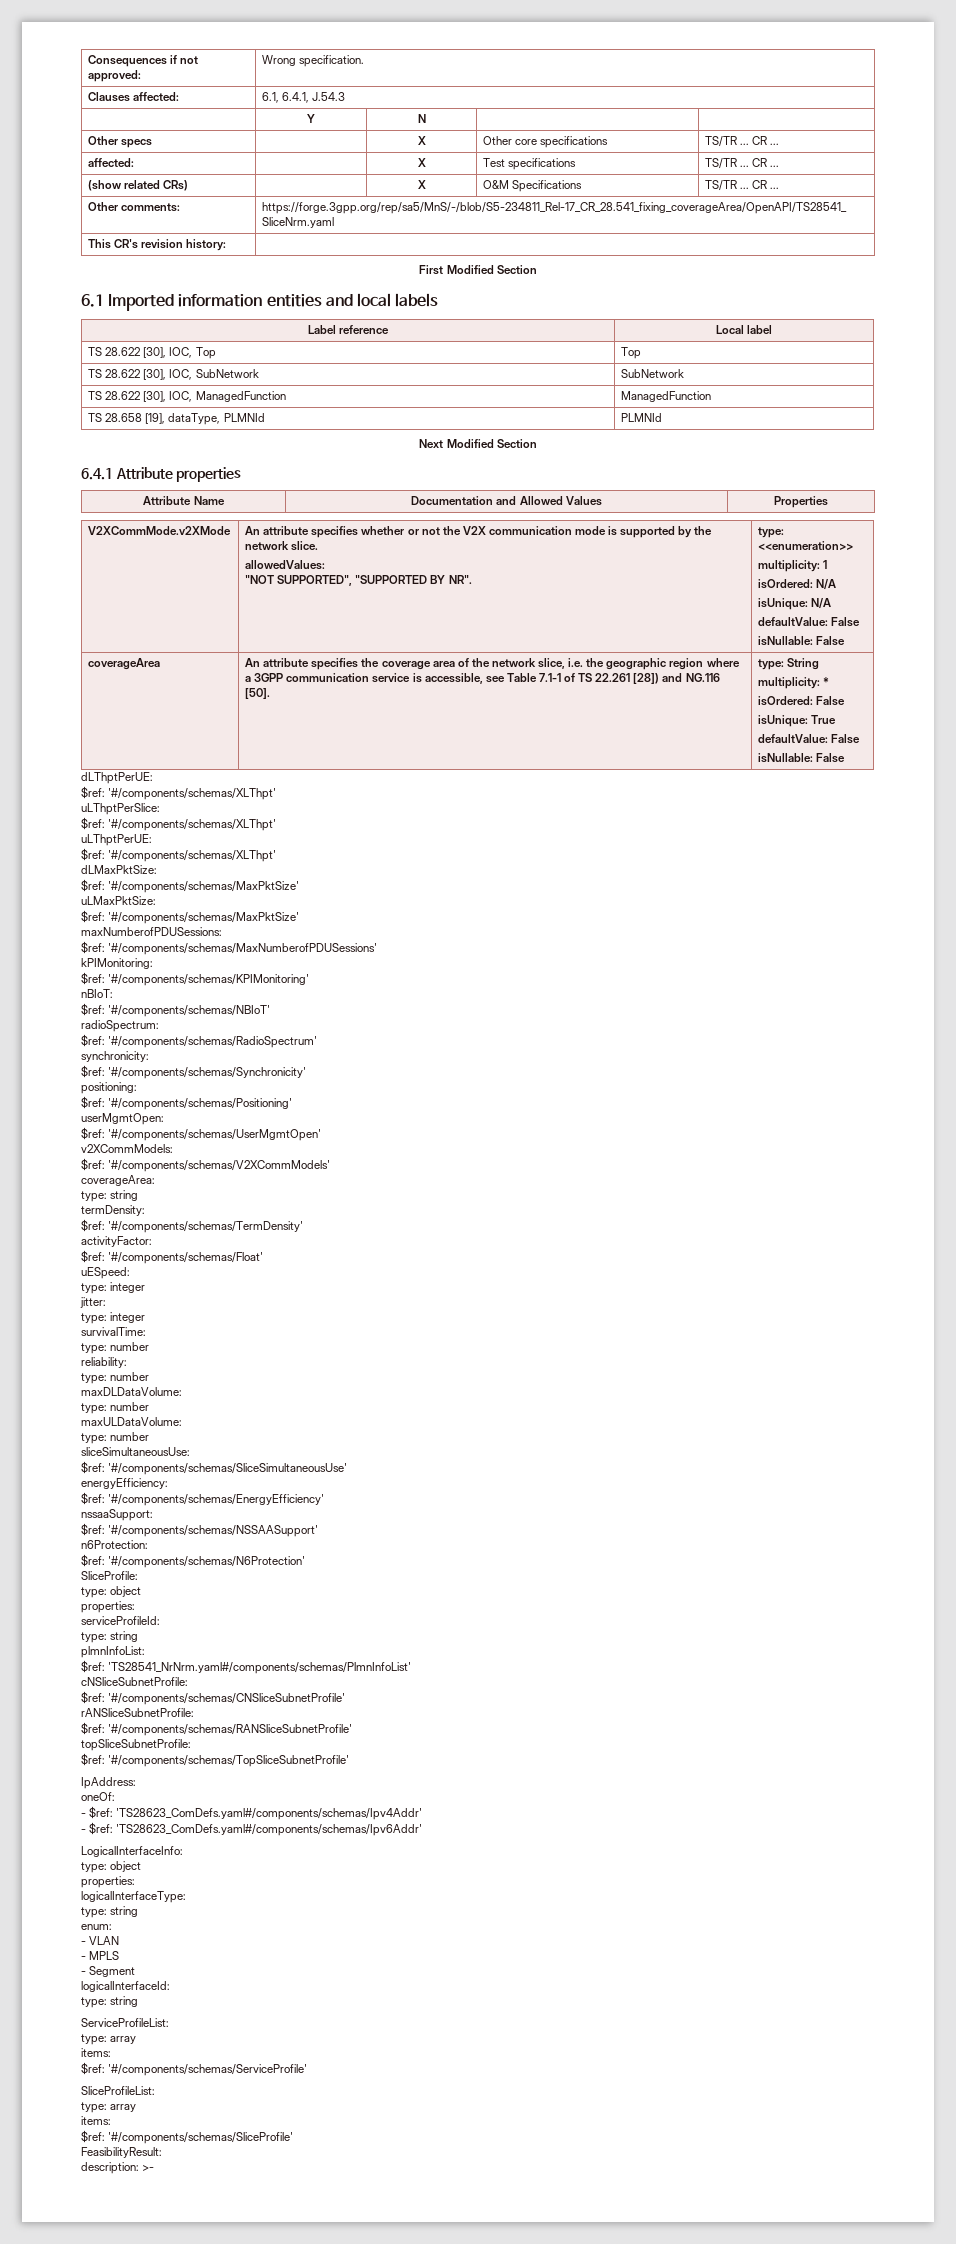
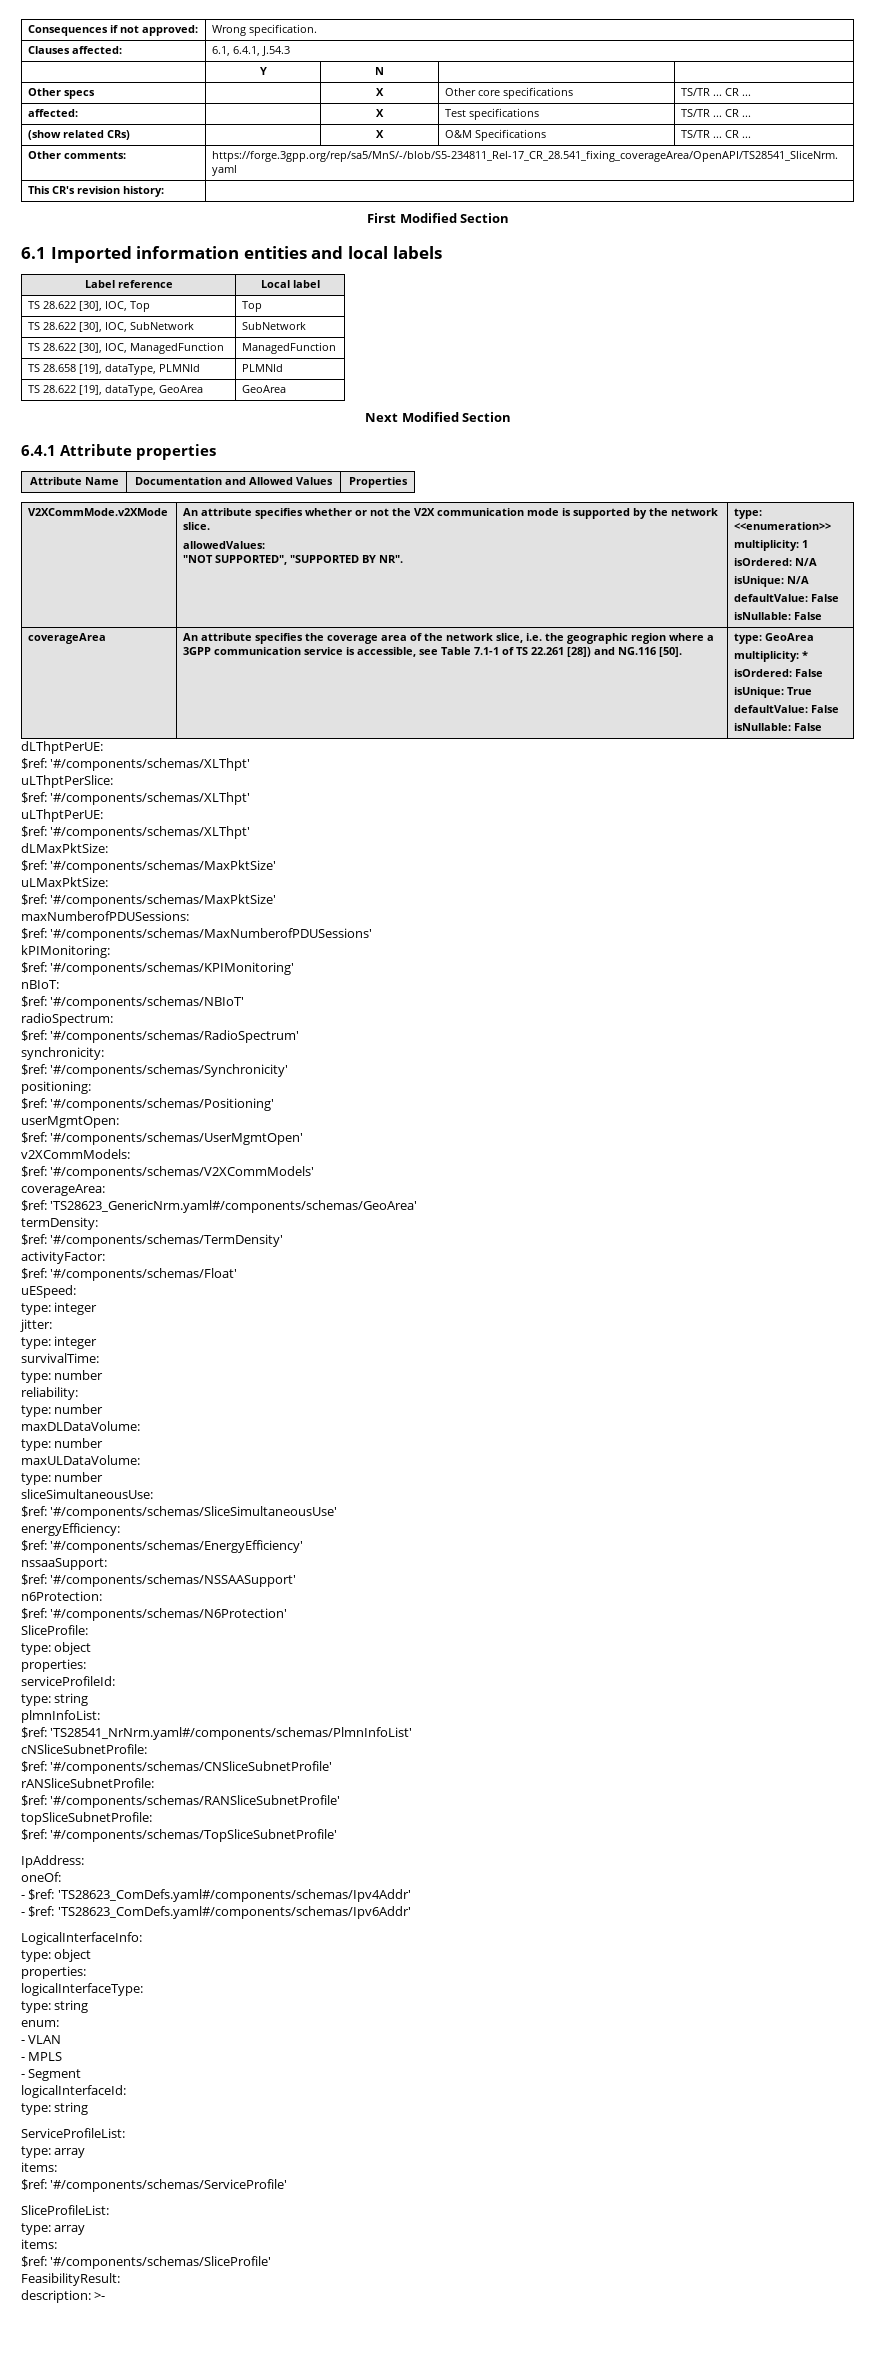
(663, 417) none -> [28,385,204,396] [242,385,287,393] // TS 28.622 [19], dataType, GeoArea | GeoArea
[787,658,820,670] String -> [765,633,815,641] GeoArea
[81,1190,139,1202] type: string -> [21,1200,418,1213] $ref: 'TS28623_GenericNrm.yaml#/components/schemas/GeoArea'

